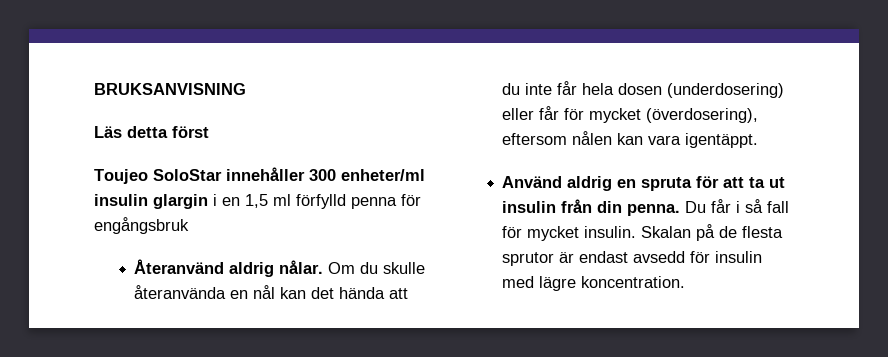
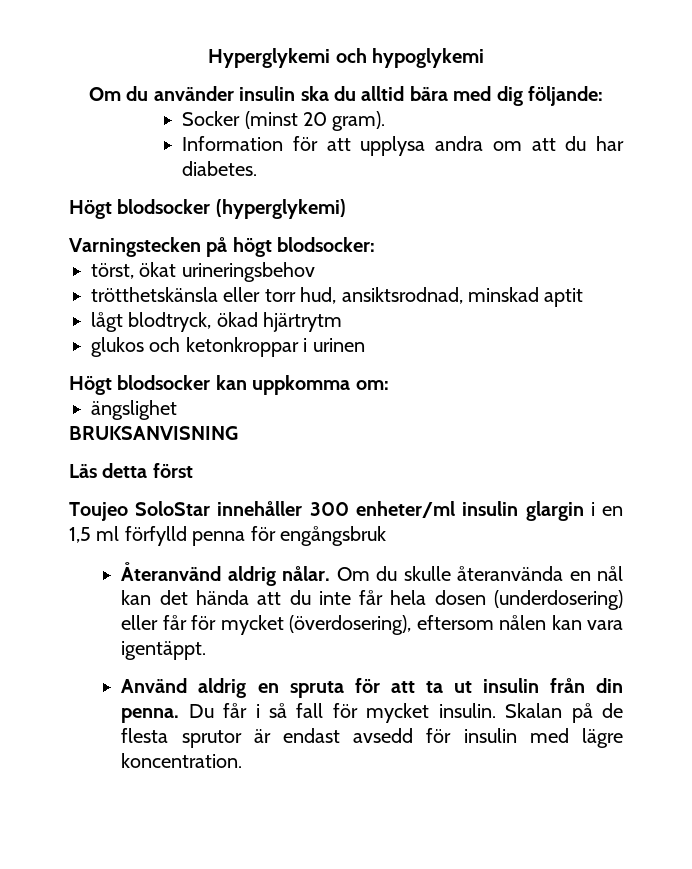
(94, 89) none -> [208,48,484,68] [89,86,603,106] [182,111,386,131] [182,136,624,156] [182,161,258,176] [69,199,346,219] [69,237,376,257] [91,262,315,282] [91,287,584,307] [91,312,343,332] [91,337,365,357] [69,375,389,395] [91,400,177,420] Hyperglykemi och hypoglykemi // Om du använder insulin ska du alltid bära med dig följande: // Socker (minst 20 gram). // Information för att upplysa andra om att du har diabetes. // Högt blodsocker (hyperglykemi) // Varningstecken på högt blodsocker: // törst, ökat urineringsbehov // trötthetskänsla eller torr hud, ansiktsrodnad, minskad aptit // lågt blodtryck, ökad hjärtrytm // glukos och ketonkroppar i urinen // Högt blodsocker kan uppkomma om: // ängslighet //

